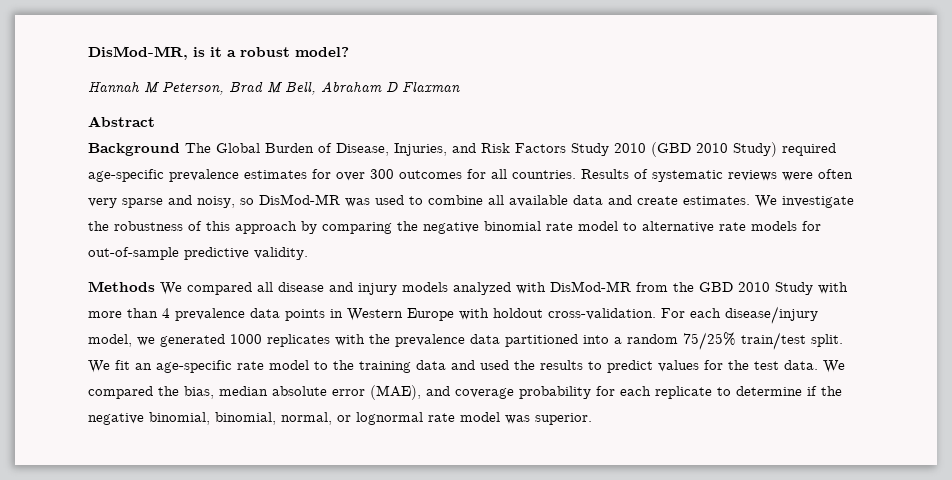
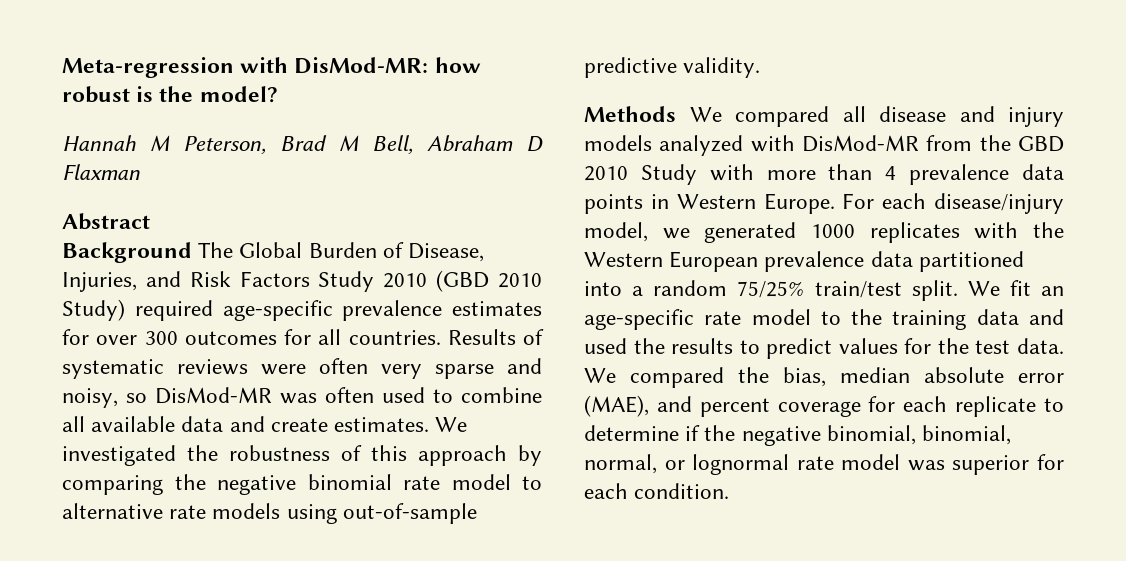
[88,46,290,60] DisMod-MR, is it a robust -> [62,57,481,78] [62,86,194,103] Meta-regression with DisMod-MR: how robust is the
(370, 202) none -> [325,387,374,403] often
[782,196,854,208] investigate -> [62,445,176,466] investigated
[802,221,821,231] for -> [286,504,337,524] using
[407,308,656,321] Europe with holdout cross-validation. -> [763,193,835,214] Europe.
(390, 339) none -> [584,251,759,272] Western European
[455,386,591,399] coverage probability -> [699,398,861,417] percent coverage
[535,413,592,425] superior. -> [952,454,1064,475] [584,483,730,499] superior for each condition.

